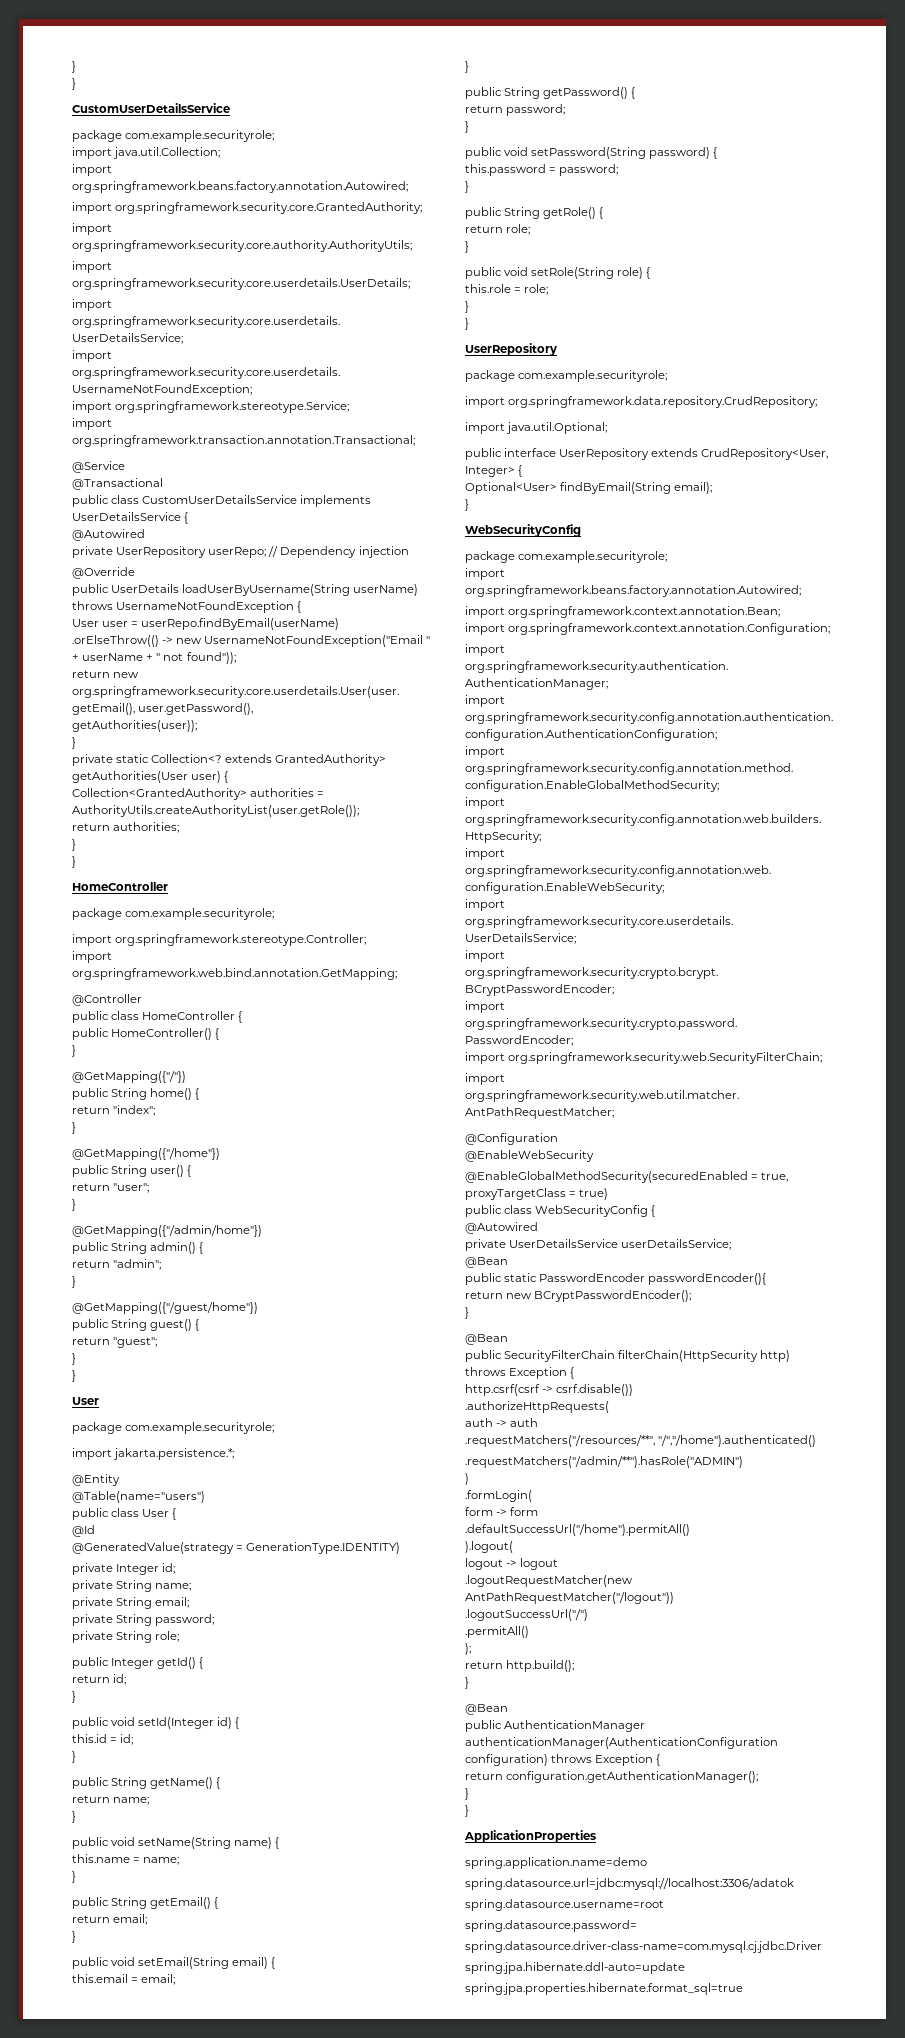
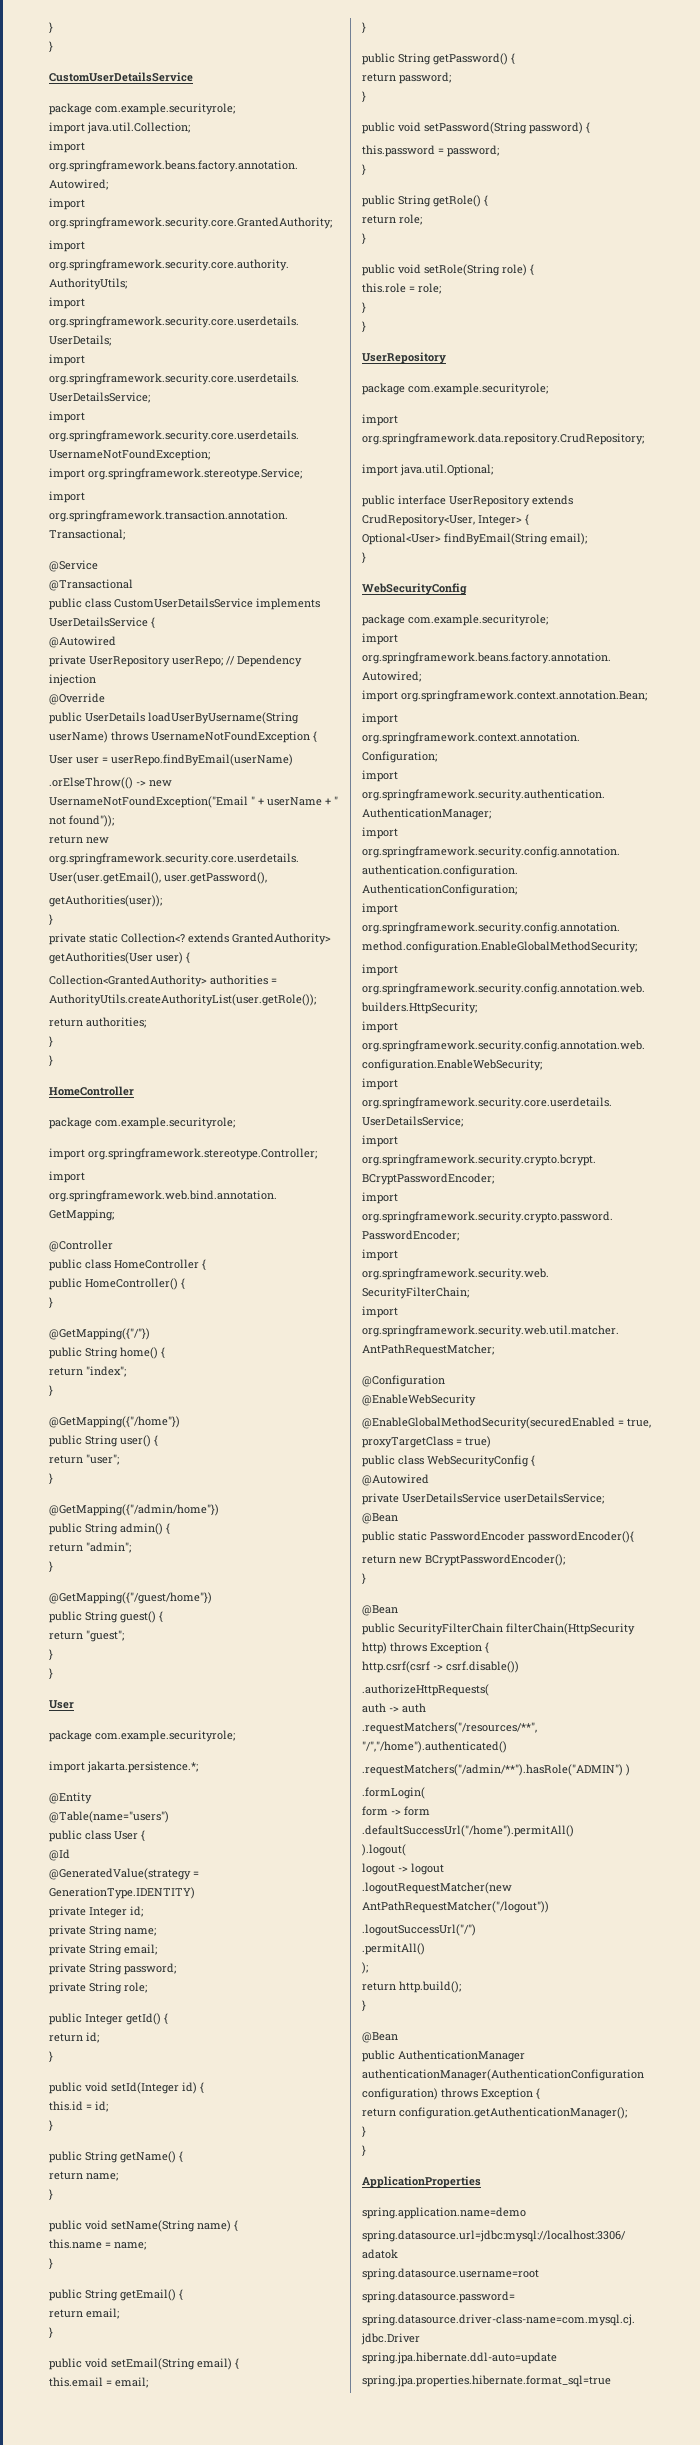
(743, 1462) // -> (623, 1770) none

